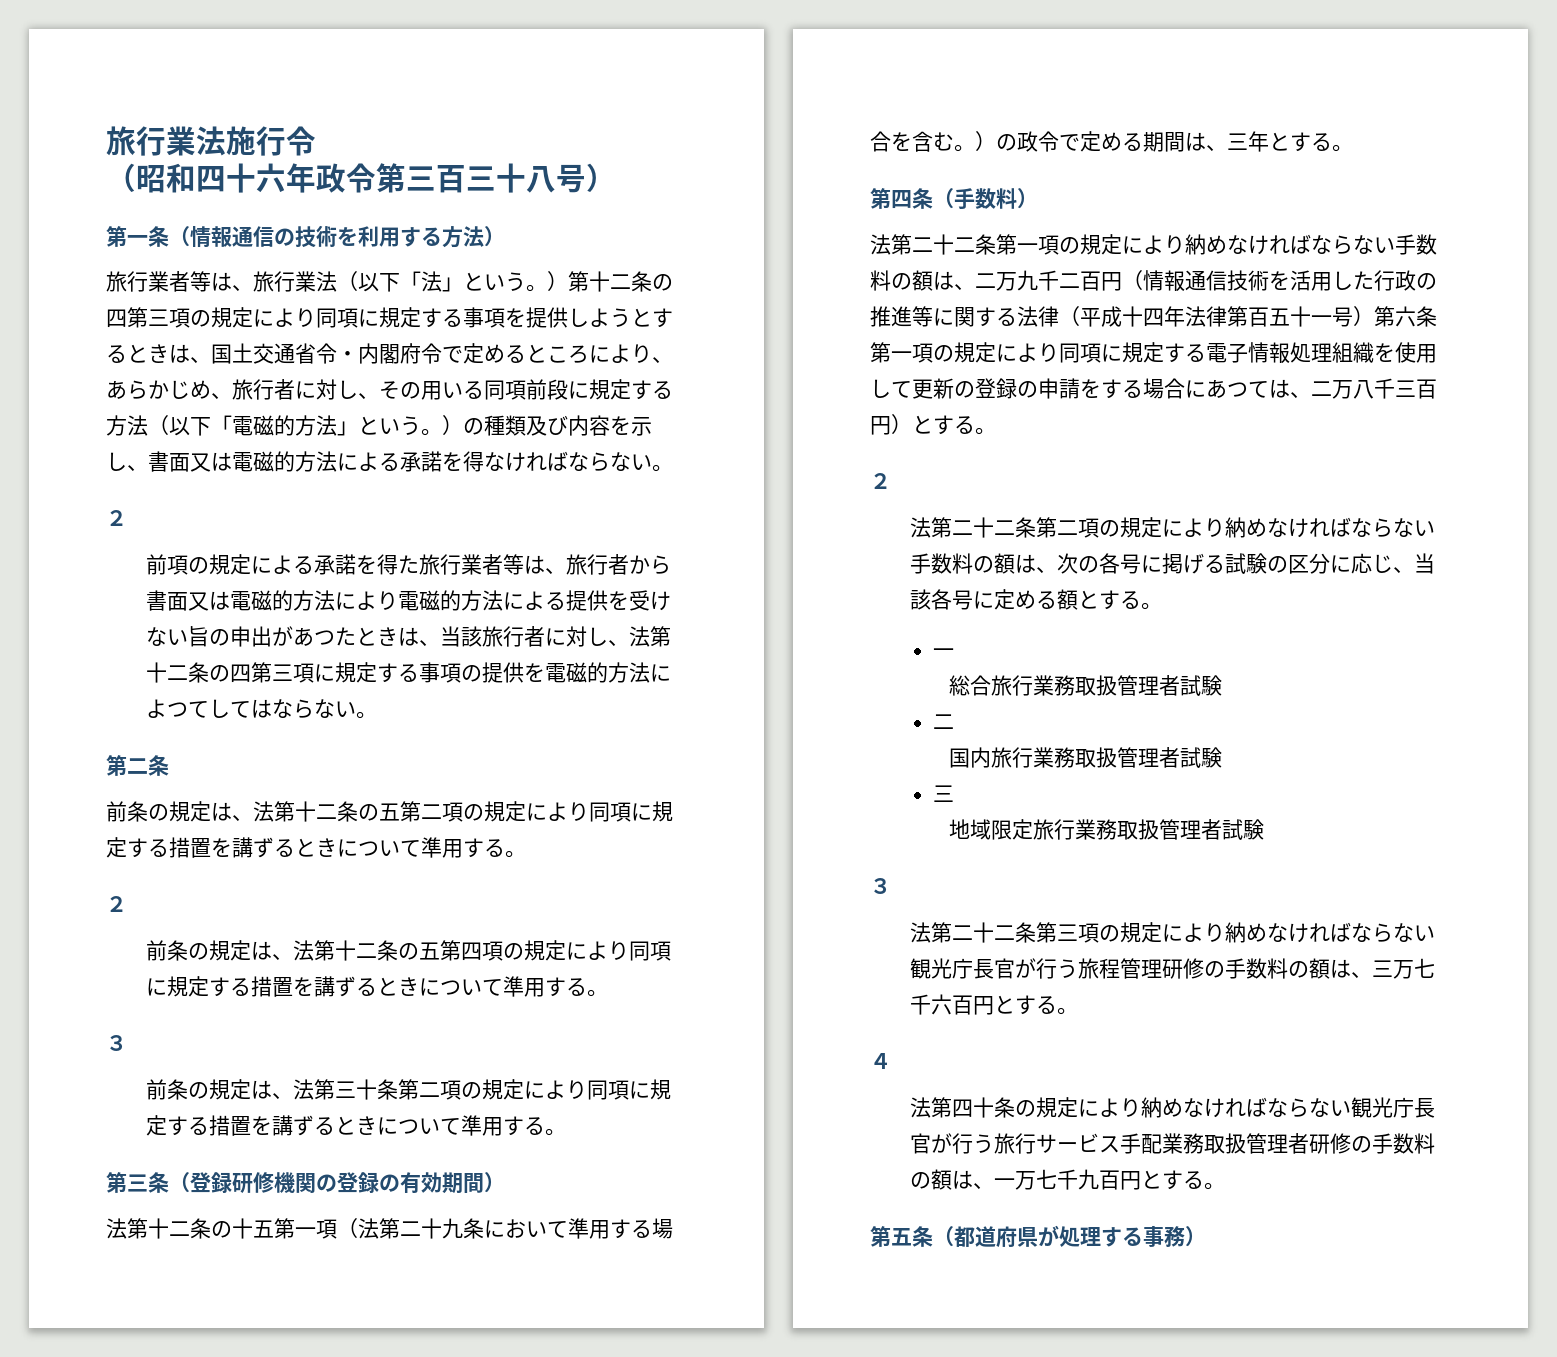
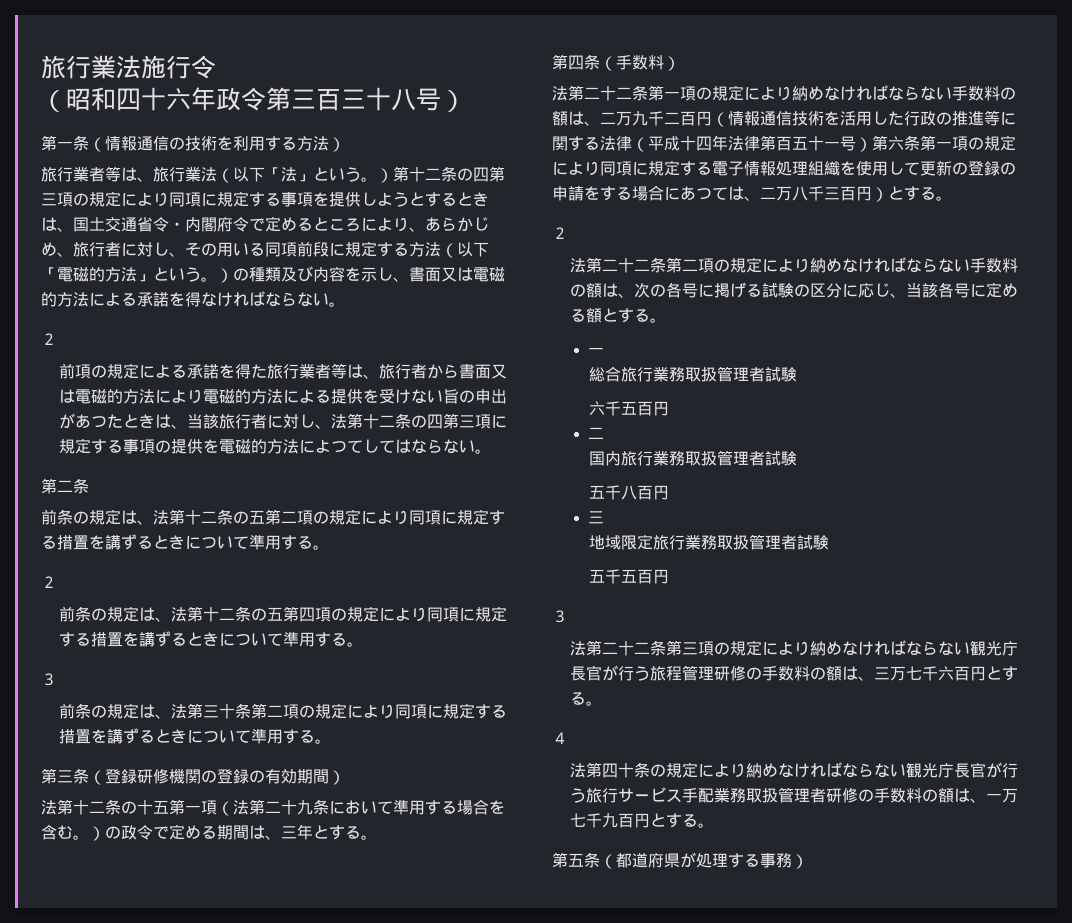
(1223, 685) none -> [588,401,669,416] // 六千五百円
(1223, 757) none -> [588,485,669,500] // 五千八百円
(1265, 829) none -> [588,569,669,584] // 五千五百円

